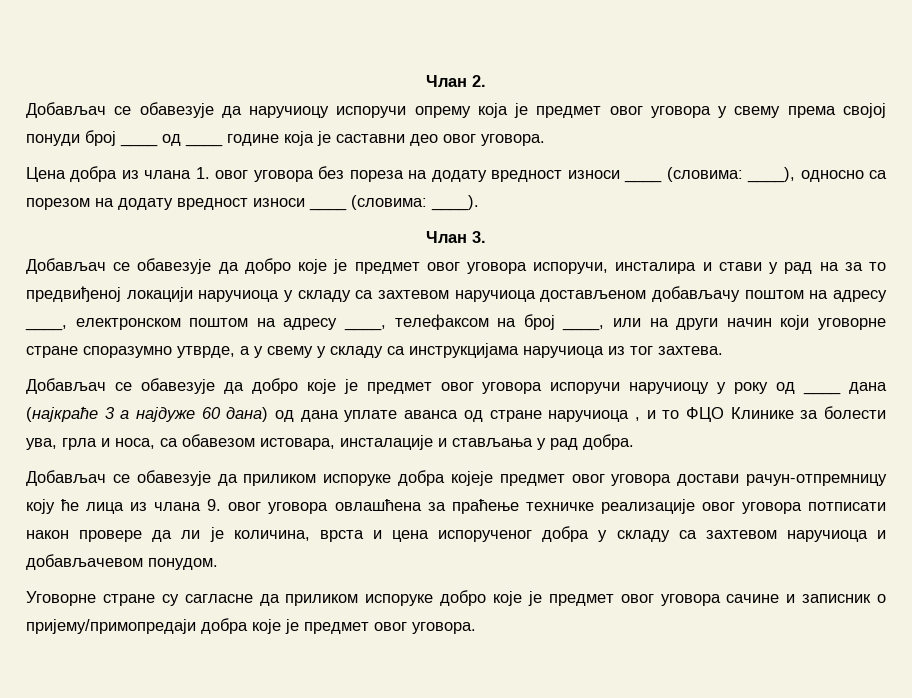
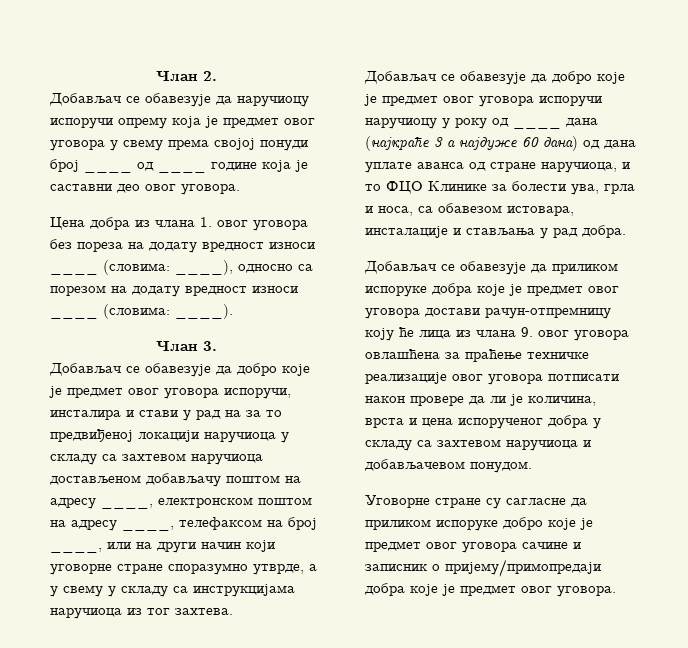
[548,410,640,422] наручиоца , -> [541,162,617,173] наручиоца,
[450,471,493,486] којеје -> [477,284,522,296] које је

